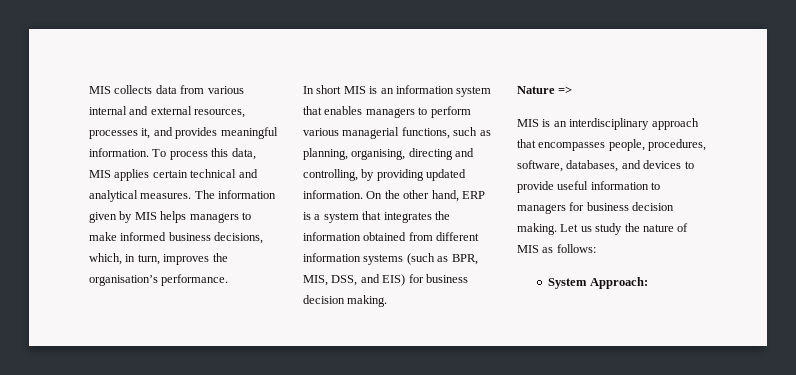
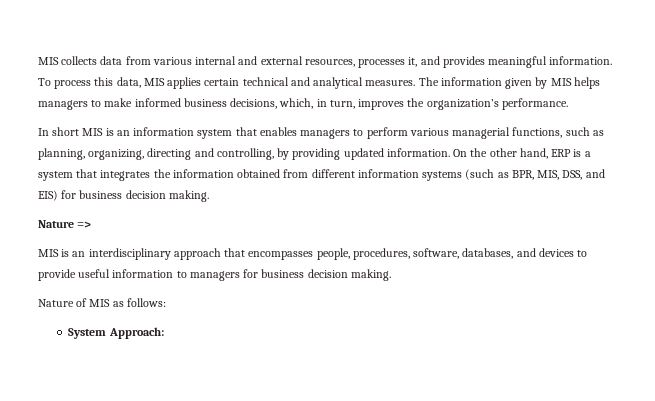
[89,275,158,286] organisation’s -> [426,99,499,110] organization’s
[351,149,406,160] organising, -> [88,149,145,160] organizing,
[560,223,674,235] Let us study the nature -> [38,299,74,307] // Nature

